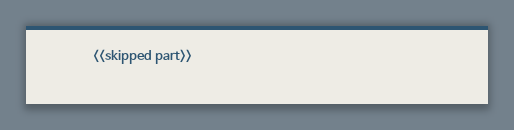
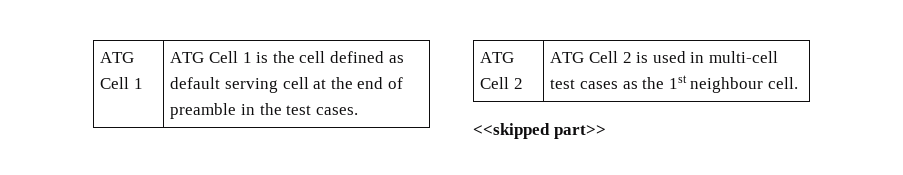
(93, 56) none -> [100,52,135,63] [100,77,144,89] [170,51,404,63] [170,77,404,93] [170,103,358,119] [480,52,515,63] [480,77,524,89] [550,51,779,63] [550,75,799,93] ATG Cell 1 | ATG Cell 1 is the cell defined as default serving cell at the end of preamble in the test cases. // ATG Cell 2 | ATG Cell 2 is used in multi-cell test cases as the 1st neighbour cell. //

